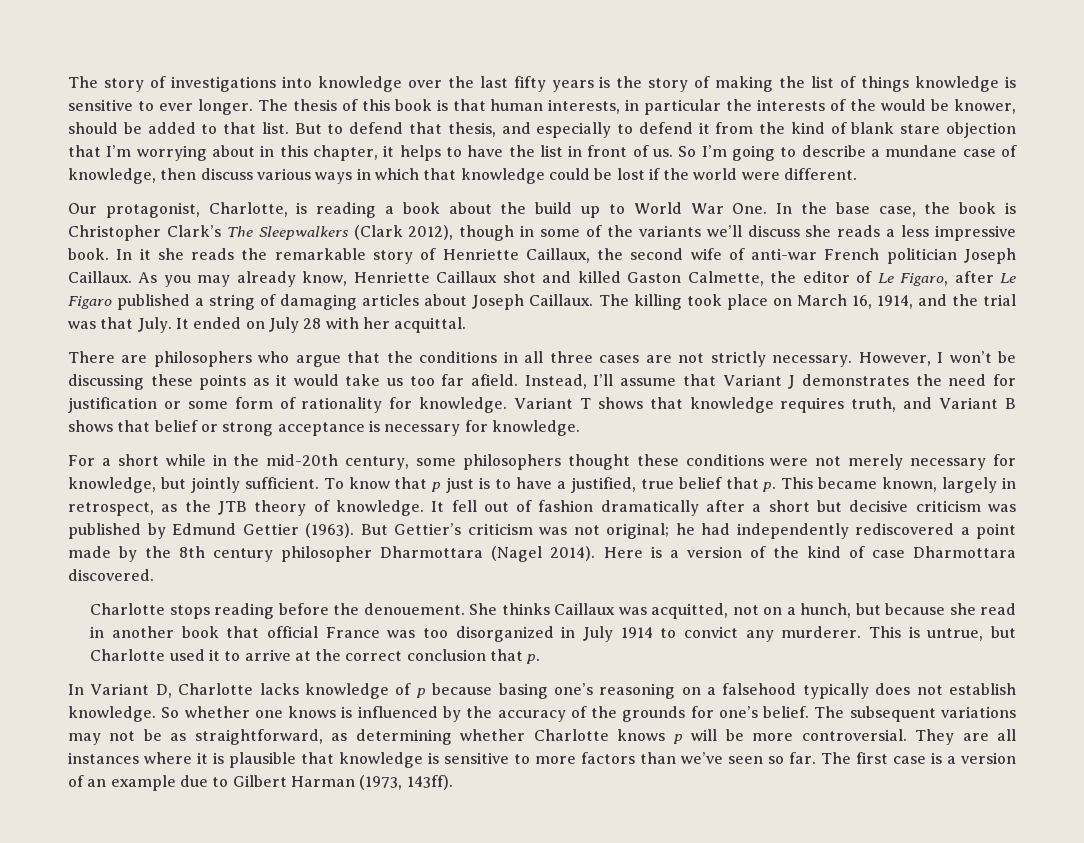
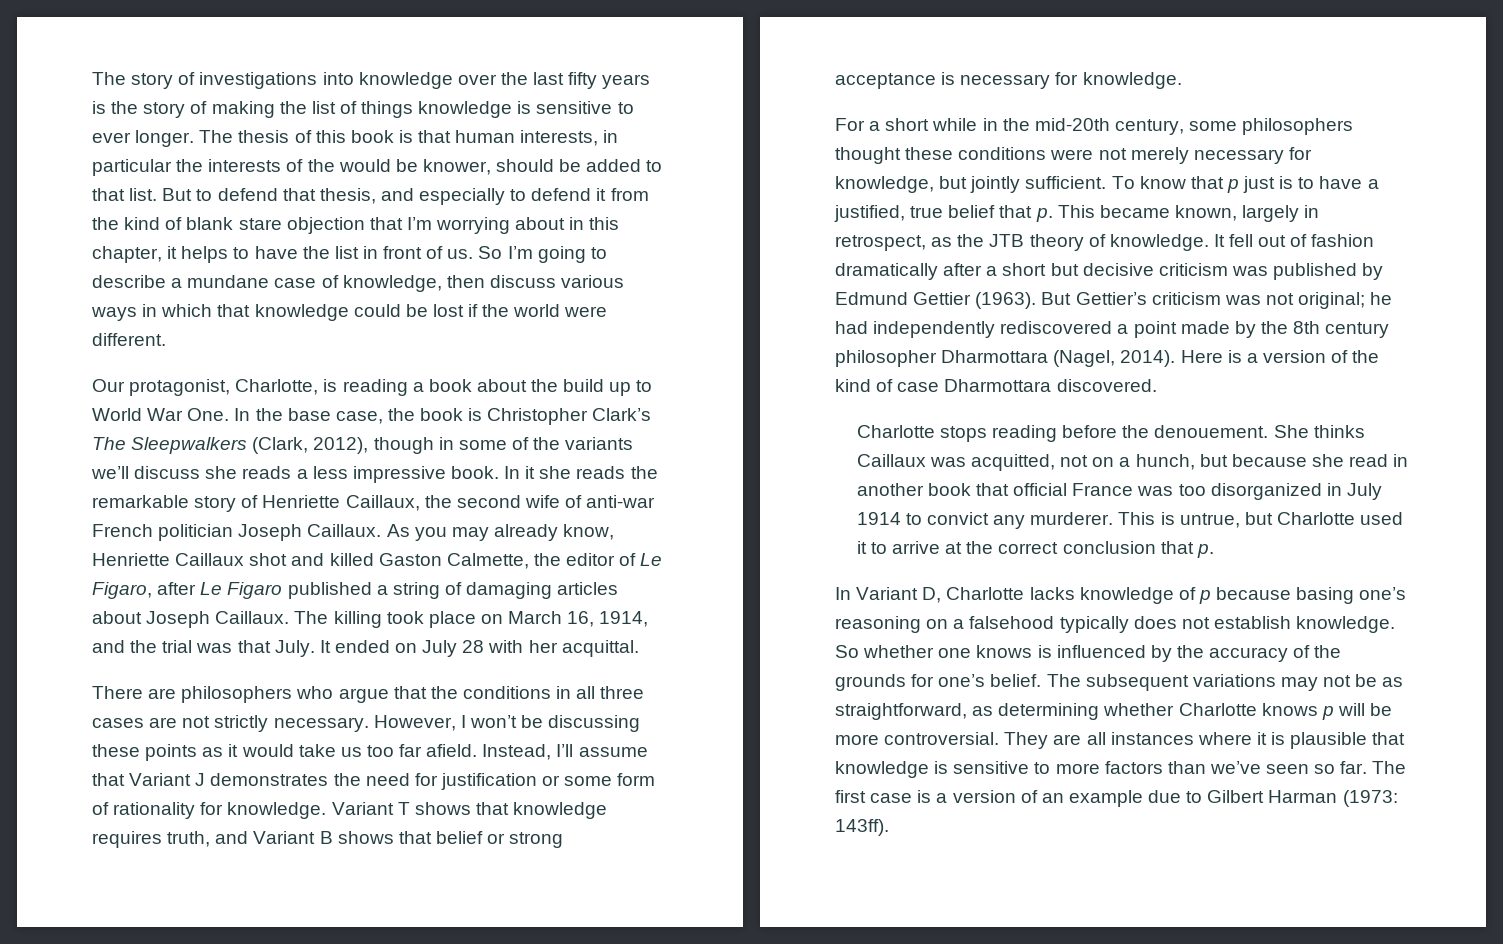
[353,225,403,240] (Clark -> [252,437,309,454] (Clark,
[491,546,543,562] (Nagel -> [1053,350,1116,367] (Nagel,
[359,775,403,790] (1973, -> [1342,790,1398,807] (1973:

